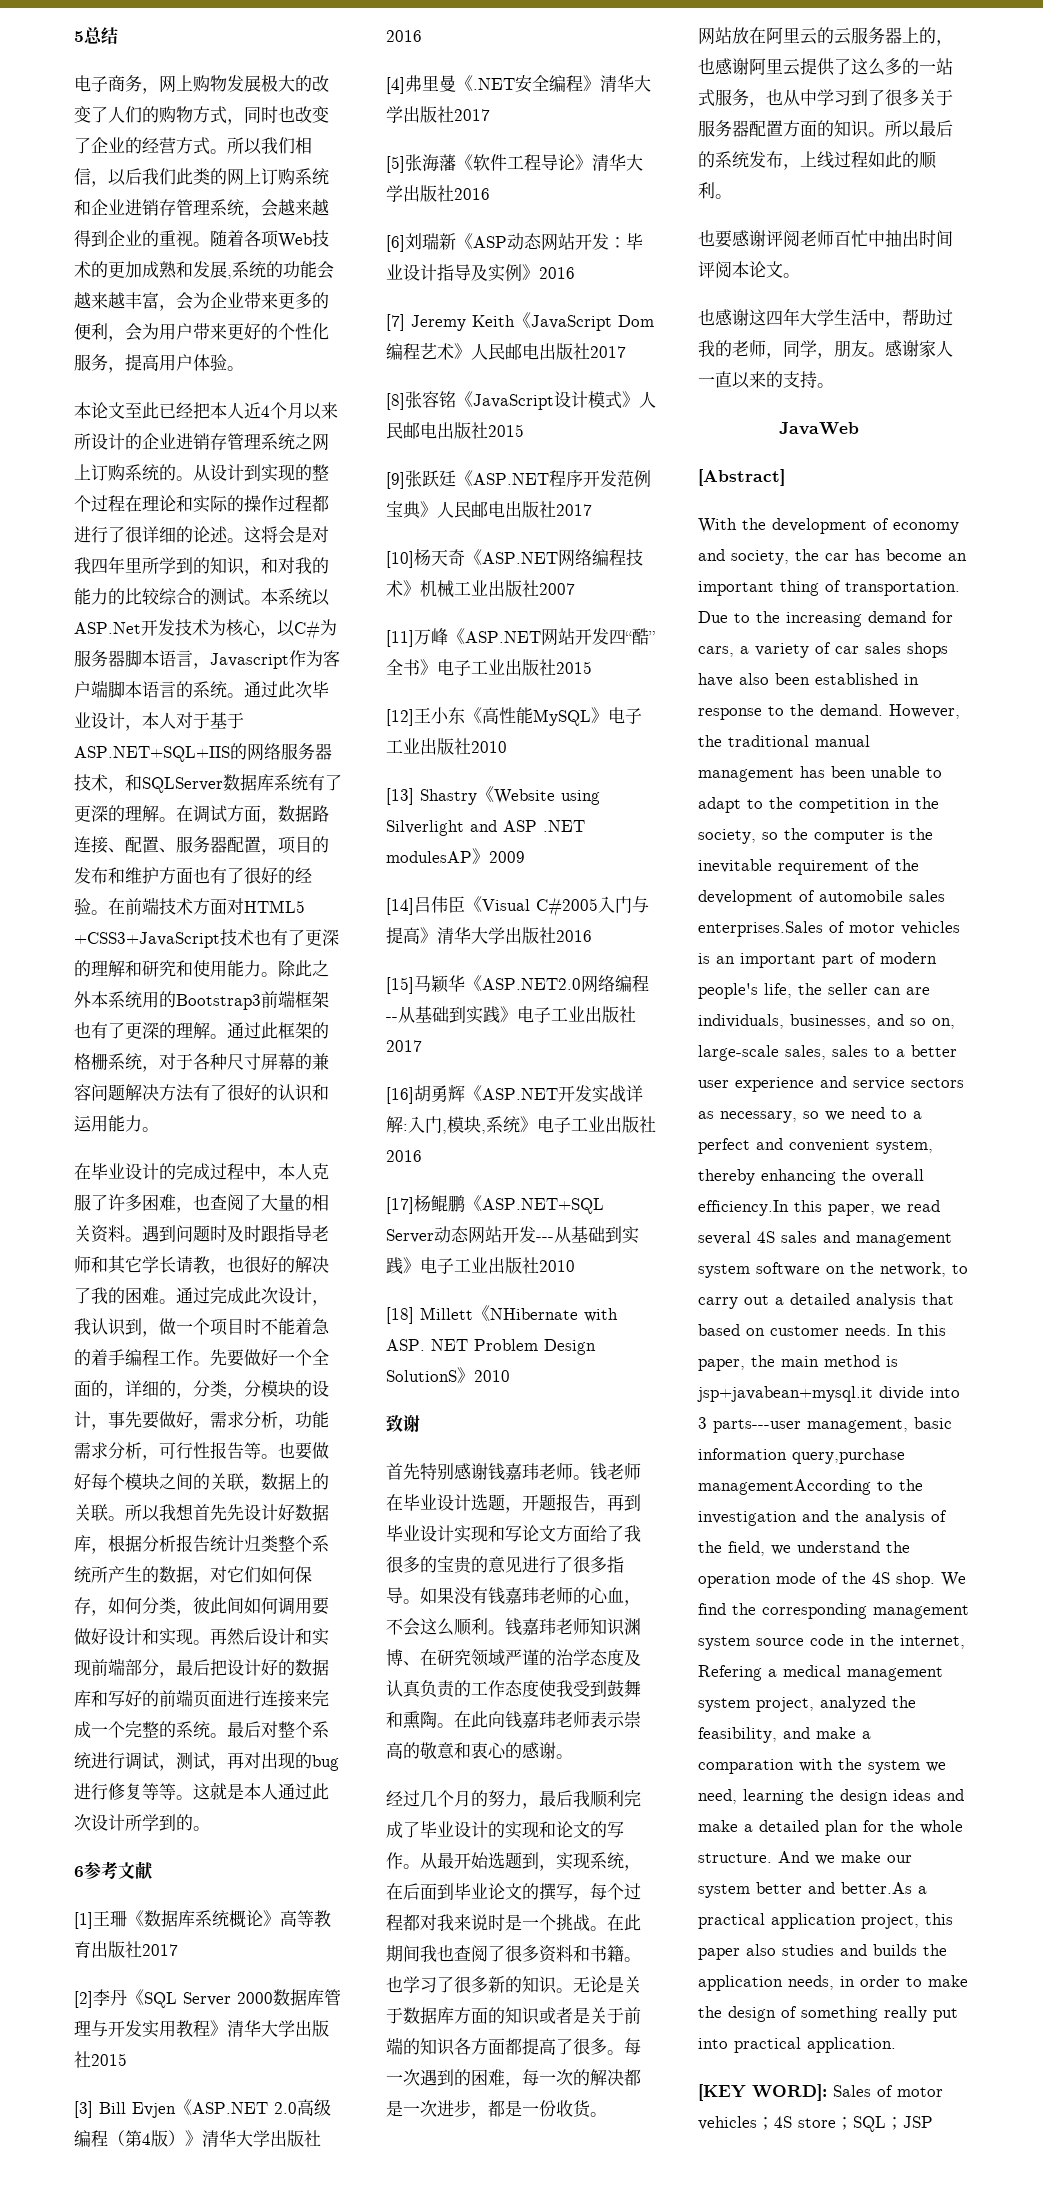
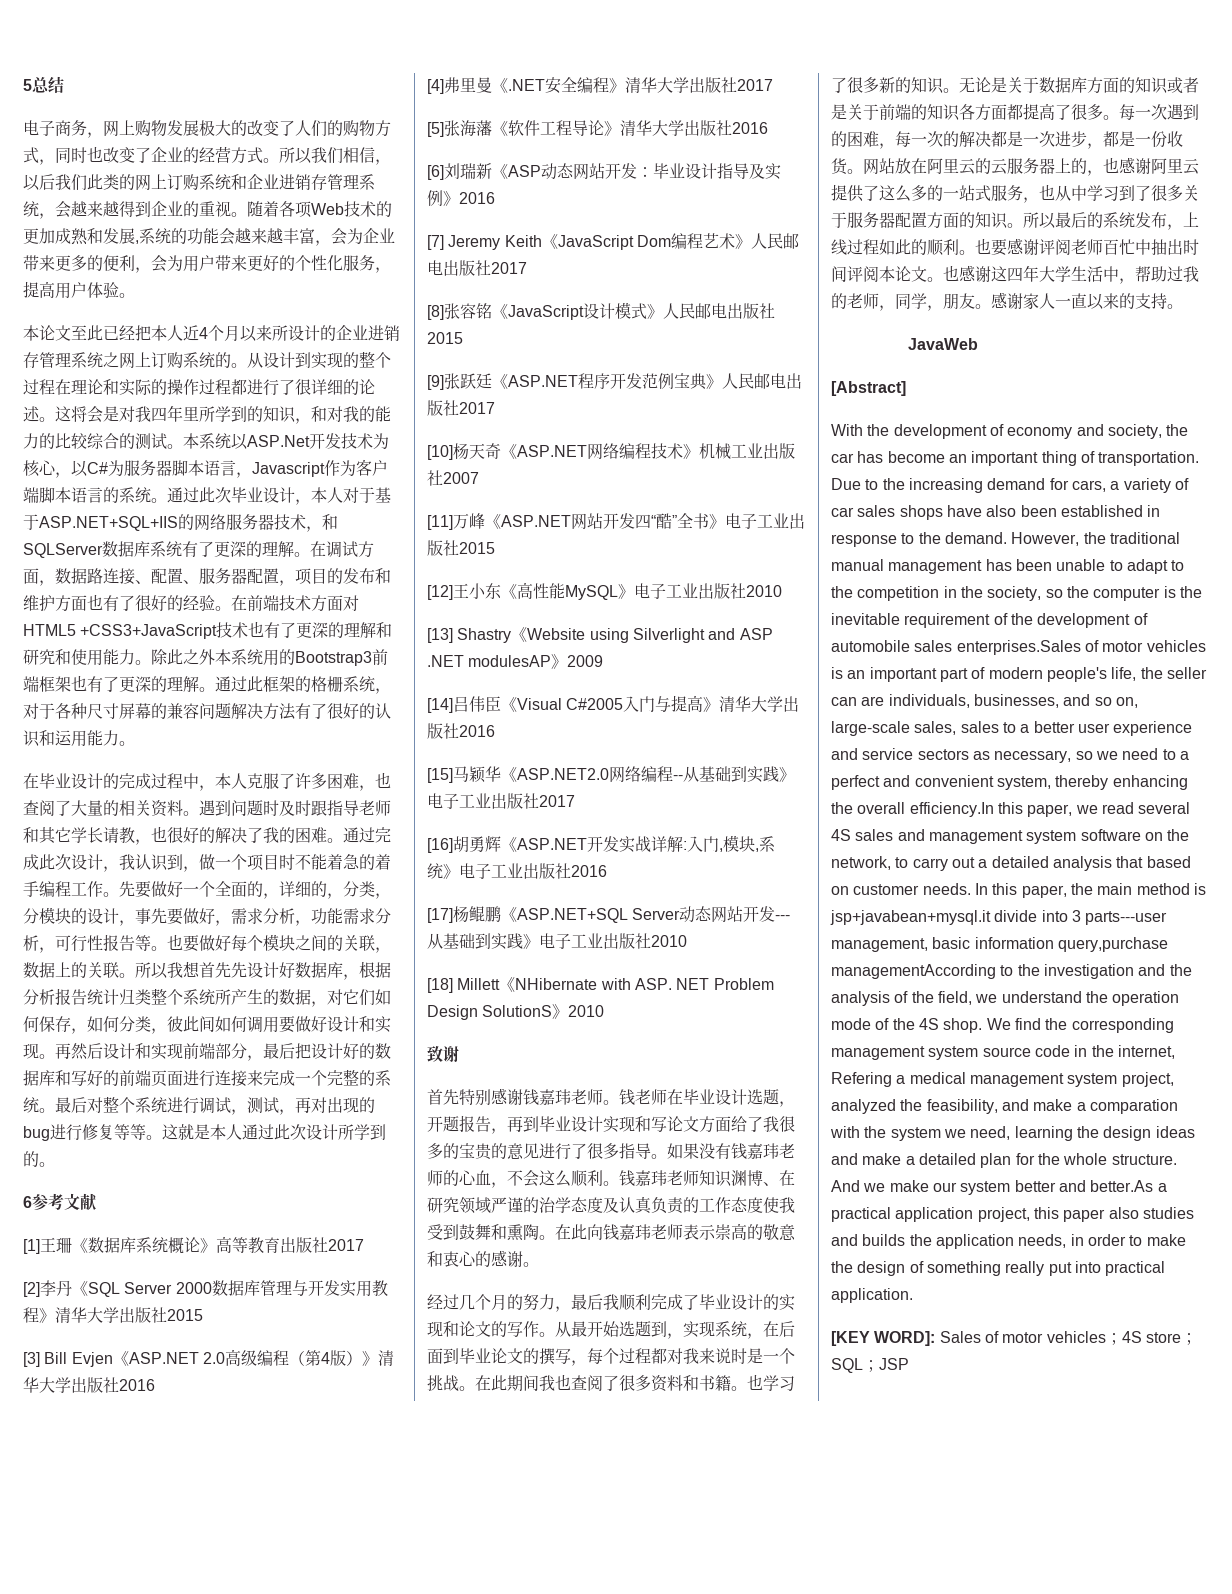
(607, 2114) // -> (863, 171) none
(732, 196) // -> (975, 252) none
(800, 275) // -> (943, 279) none

